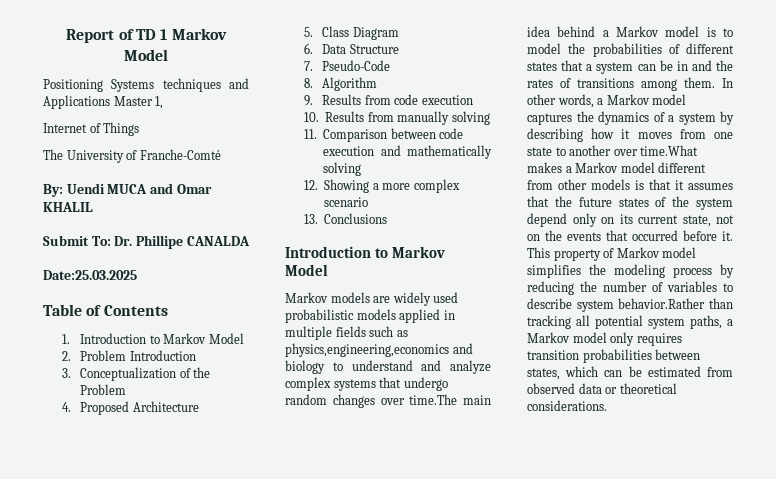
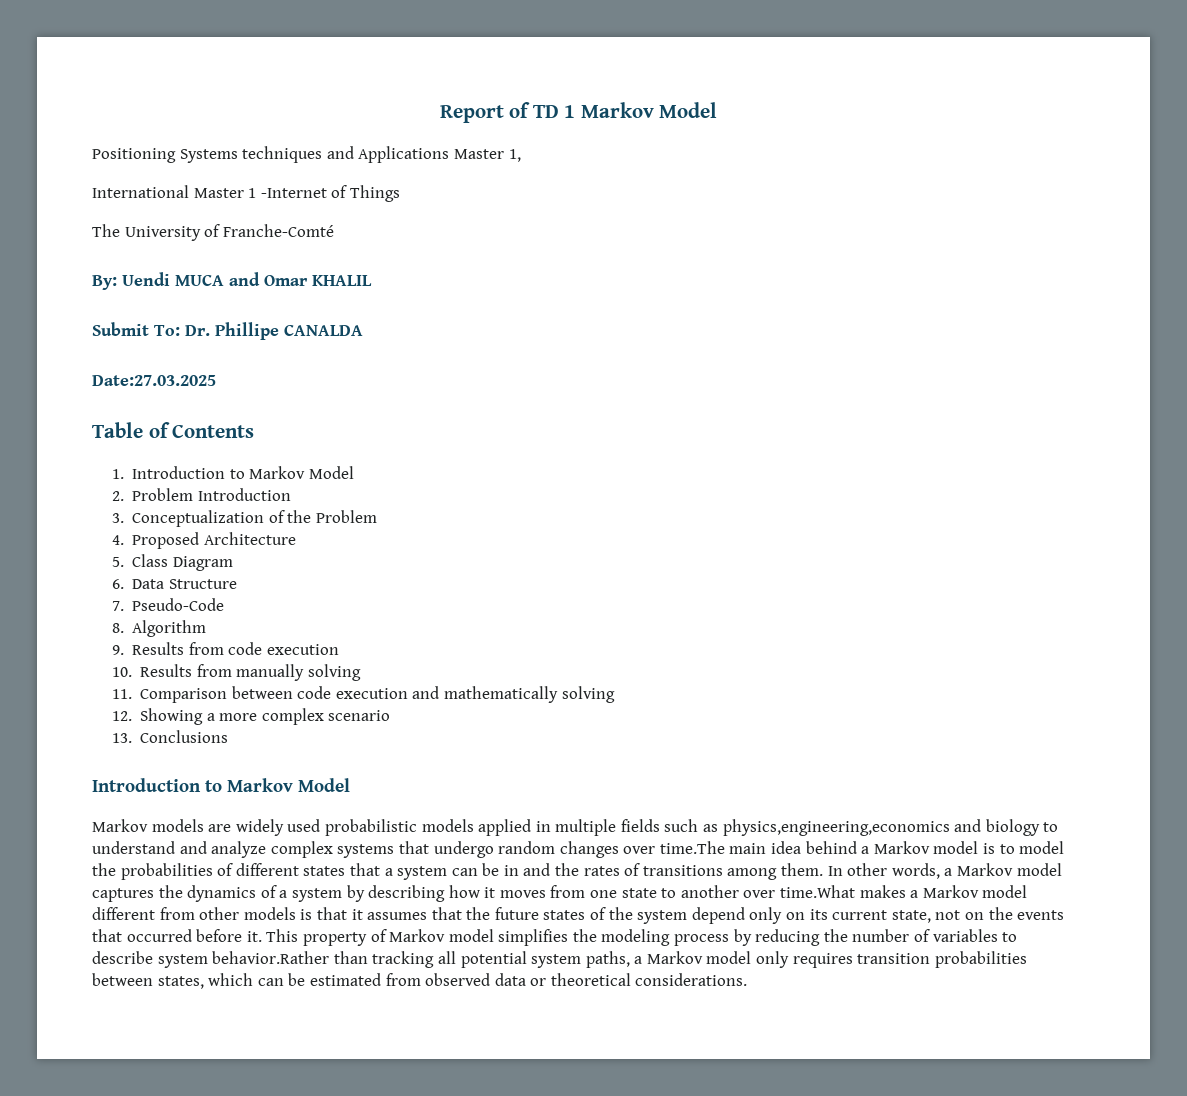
[43,123,87,133] Internet -> [92,185,327,198] International Master 1 -Internet
[43,270,137,280] Date:25.03.2025 -> [92,375,216,386] Date:27.03.2025

